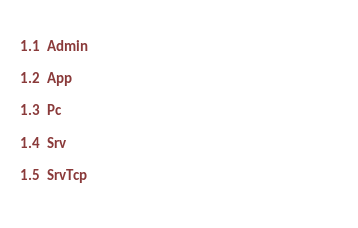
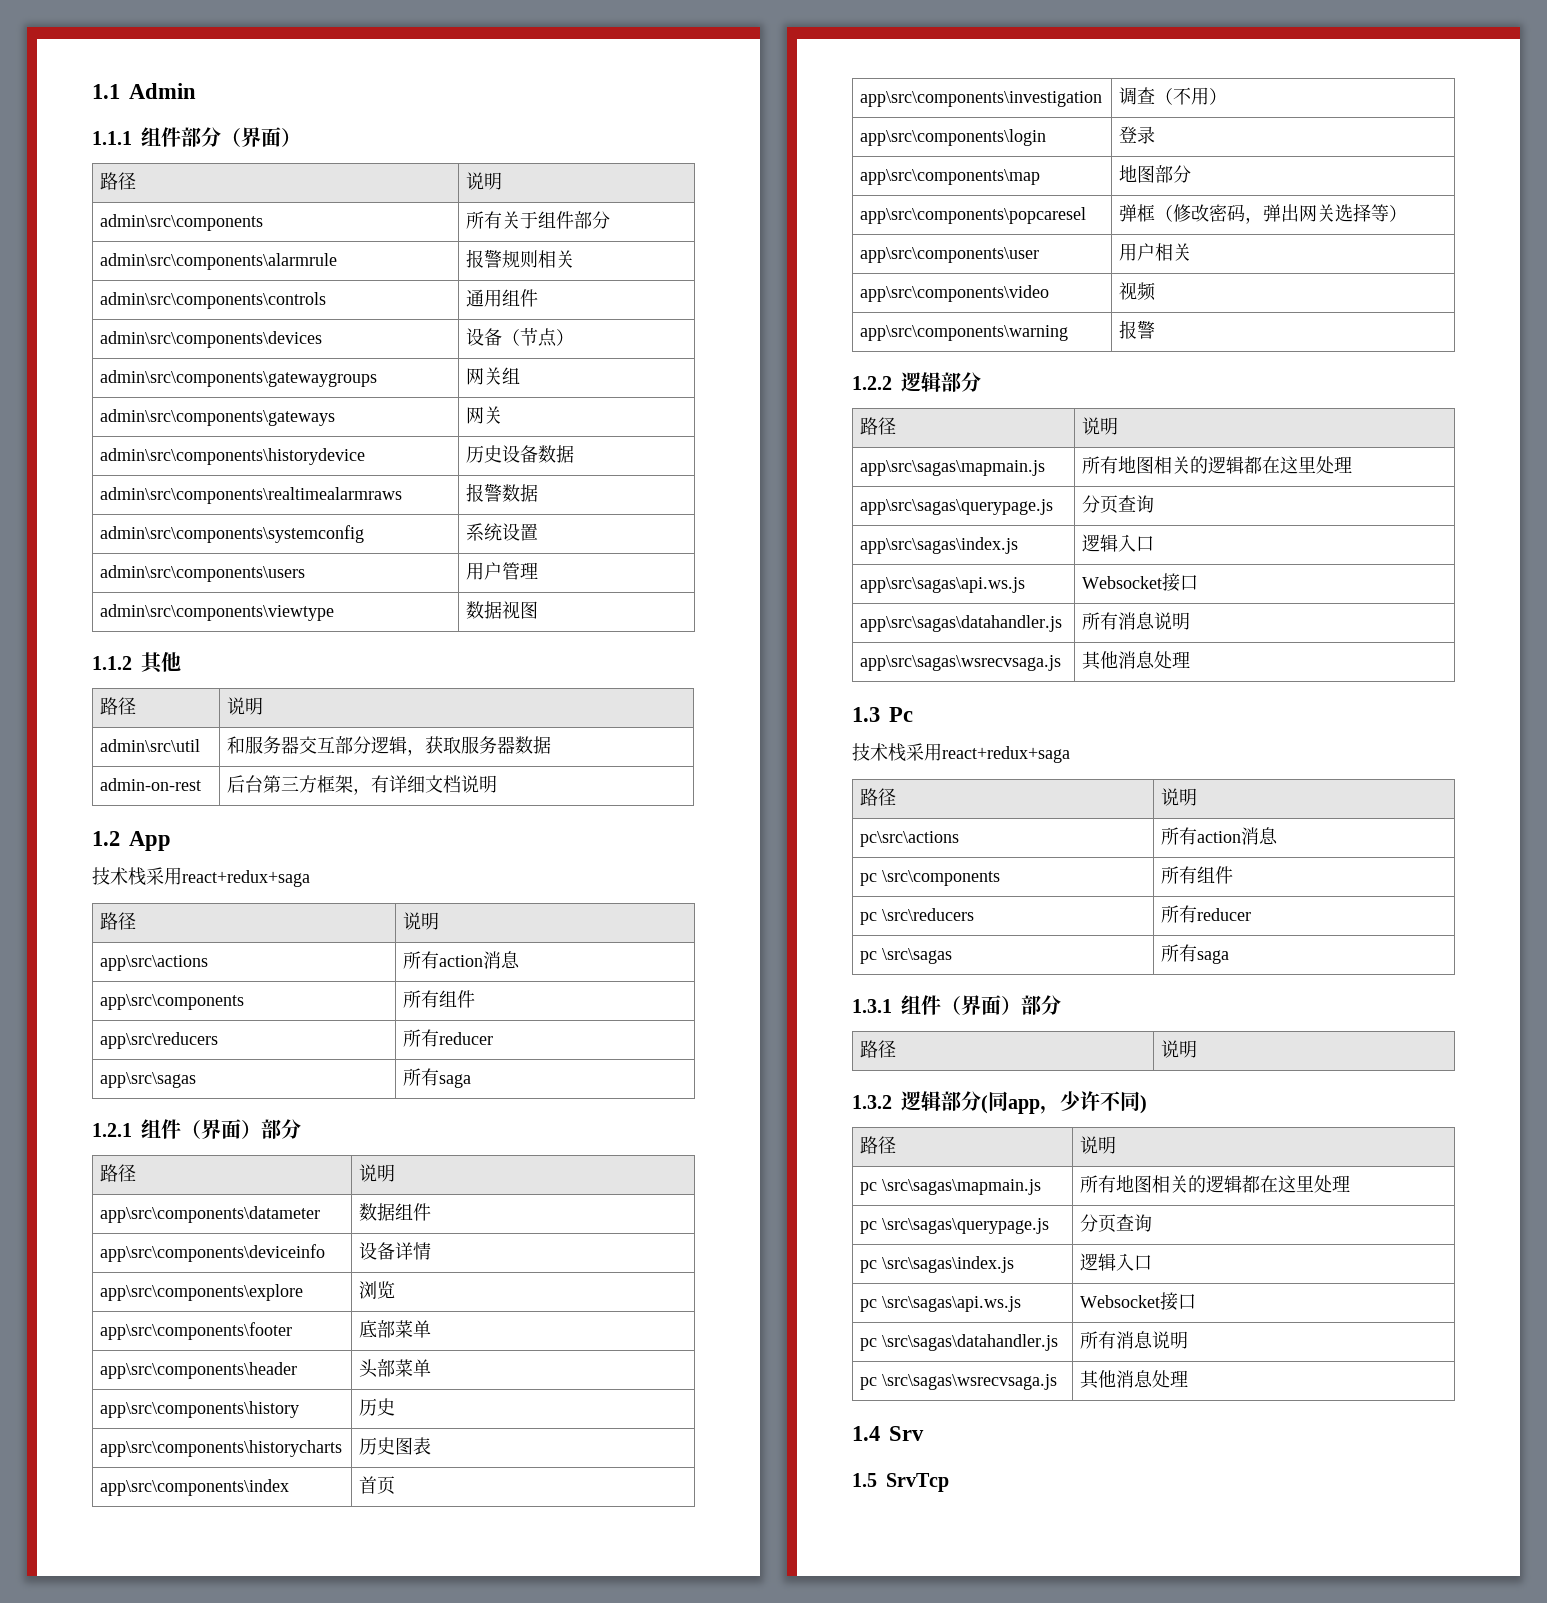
[20,72,72,86] [20,104,62,115] 1.2 App // 1.3 Pc -> [92,127,301,147] [100,172,137,190] [466,172,503,190] [100,214,264,231] [466,211,611,229] [100,253,338,270] [466,249,575,268] [100,292,327,309] [466,289,539,307] [100,331,323,348] [466,328,575,347] [100,370,378,387] [466,367,521,385] [100,409,336,426] [466,406,503,424] [100,448,366,465] [466,445,575,463] [100,487,403,504] [466,483,539,502] [100,525,365,543] [466,523,539,541] [100,565,306,582] [466,562,539,580] [100,604,335,621] [466,601,539,619] [92,652,181,674] [100,697,137,715] [227,697,264,715] [100,739,201,752] [227,736,552,756] [100,778,202,791] [227,775,498,795] [92,831,171,851] [92,867,310,887] [100,912,137,930] [403,912,440,930] [100,955,209,971] [403,951,521,969] [100,994,245,1010] [403,990,476,1008] [100,1032,219,1049] [403,1029,494,1047] [100,1072,197,1088] [403,1068,472,1088] [92,1119,301,1139] [100,1164,137,1182] [359,1164,396,1182] [100,1206,321,1223] [359,1203,432,1221] [100,1244,326,1262] [359,1242,432,1260] [100,1284,304,1301] [359,1281,396,1299] [100,1322,293,1340] [359,1320,432,1338] [100,1362,298,1379] [359,1359,432,1378] [100,1401,300,1418] [359,1398,396,1416] [100,1440,343,1457] [359,1437,432,1455] [100,1479,290,1496] [359,1476,396,1495] [860,91,1103,107] [1119,87,1228,105] [860,129,1047,146] [1119,126,1156,144] [860,169,1041,185] [1119,165,1192,183] [860,207,1087,224] [1119,203,1408,224] [860,247,1040,263] [1119,243,1192,261] [860,285,1050,302] [1119,282,1157,301] [860,325,1069,341] [1119,320,1156,339] [852,372,981,392] [860,417,897,435] [1082,417,1119,435] [860,460,1046,476] [1082,456,1353,474] [860,499,1054,515] [1082,495,1155,514] [860,537,1019,554] [1082,534,1155,552] [860,577,1026,593] [1082,573,1199,592] [860,615,1063,632] [1082,612,1191,630] [860,655,1062,671] [1082,651,1191,670] [852,707,913,722] [852,743,1070,763] [860,788,897,806] [1161,788,1198,806] [860,831,960,847] [1161,827,1279,845] [860,870,1001,886] [1161,866,1234,884] [860,908,975,925] [1161,905,1252,923] [860,948,953,964] [1161,944,1230,964] [852,995,1061,1015] [860,1040,897,1058] [1161,1040,1198,1058] [852,1091,1147,1114] [860,1136,897,1154] [1080,1136,1117,1154] [860,1179,1042,1195] [1080,1175,1351,1193] [860,1218,1050,1234] [1080,1214,1153,1233] [860,1256,1015,1273] [1080,1253,1153,1271] [860,1296,1022,1312] [1080,1292,1197,1311] [860,1334,1059,1351] [1080,1331,1189,1349] [860,1374,1058,1390] [1080,1370,1189,1389] 1.1.1组件部分（界面） // 路径 | 说明 // admin\src\components | 所有关于组件部分 // admin\src\components\alarmrule | 报警规则相关 // admin\src\components\controls | 通用组件 // admin\src\components\devices | 设备（节点） // admin\src\components\gatewaygroups | 网关组 // admin\src\components\gateways | 网关 // admin\src\components\historydevice | 历史设备数据 // admin\src\components\realtimealarmraws | 报警数据 // admin\src\components\systemconfig | 系统设置 // admin\src\components\users | 用户管理 // admin\src\components\viewtype | 数据视图 // 1.1.2其他 // 路径 | 说明 // admin\src\util | 和服务器交互部分逻辑，获取服务器数据 // admin-on-rest | 后台第三方框架，有详细文档说明 // 1.2 App // 技术栈采用react+redux+saga // 路径 | 说明 // app\src\actions | 所有action消息 // app\src\components | 所有组件 // app\src\reducers | 所有reducer // app\src\sagas | 所有saga // 1.2.1组件（界面）部分 // 路径 | 说明 // app\src\components\datameter | 数据组件 // app\src\components\deviceinfo | 设备详情 // app\src\components\explore | 浏览 // app\src\components\footer | 底部菜单 // app\src\components\header | 头部菜单 // app\src\components\history | 历史 // app\src\components\historycharts | 历史图表 // app\src\components\index | 首页 // app\src\components\investigation | 调查（不用） // app\src\components\login | 登录 // app\src\components\map | 地图部分 // app\src\components\popcaresel | 弹框（修改密码，弹出网关选择等） // app\src\components\user | 用户相关 // app\src\components\video | 视频 // app\src\components\warning | 报警 // 1.2.2逻辑部分 // 路径 | 说明 // app\src\sagas\mapmain.js | 所有地图相关的逻辑都在这里处理 // app\src\sagas\querypage.js | 分页查询 // app\src\sagas\index.js | 逻辑入口 // app\src\sagas\api.ws.js | Websocket接口 // app\src\sagas\datahandler.js | 所有消息说明 // app\src\sagas\wsrecvsaga.js | 其他消息处理 // 1.3 Pc // 技术栈采用react+redux+saga // 路径 | 说明 // pc\src\actions | 所有action消息 // pc \src\components | 所有组件 // pc \src\reducers | 所有reducer // pc \src\sagas | 所有saga // 1.3.1组件（界面）部分 // 路径 | 说明 // 1.3.2逻辑部分(同app，少许不同) // 路径 | 说明 // pc \src\sagas\mapmain.js | 所有地图相关的逻辑都在这里处理 // pc \src\sagas\querypage.js | 分页查询 // pc \src\sagas\index.js | 逻辑入口 // pc \src\sagas\api.ws.js | Websocket接口 // pc \src\sagas\datahandler.js | 所有消息说明 // pc \src\sagas\wsrecvsaga.js | 其他消息处理

